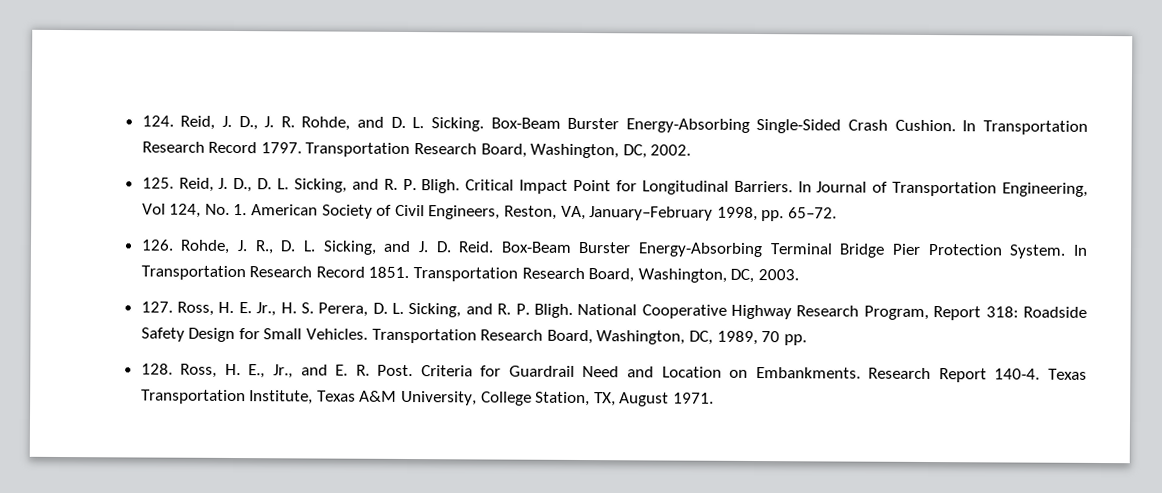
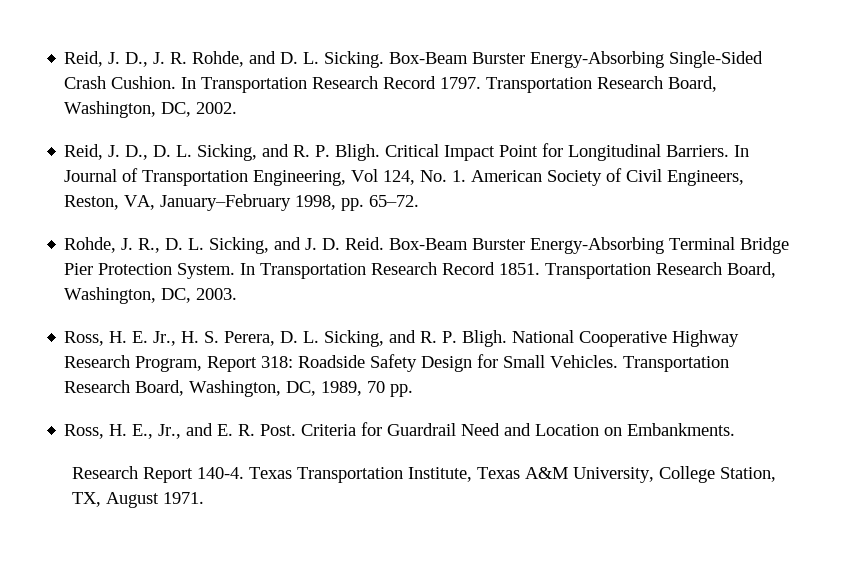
[141,115,174,127] 124. -> (64, 59) none
[141,177,174,189] 125. -> (238, 108) none
[140,239,174,251] 126. -> (420, 201) none
[140,301,173,313] 127. -> (238, 294) none
[140,363,173,375] 128. -> (414, 390) none
(861, 373) none -> (736, 429) //

